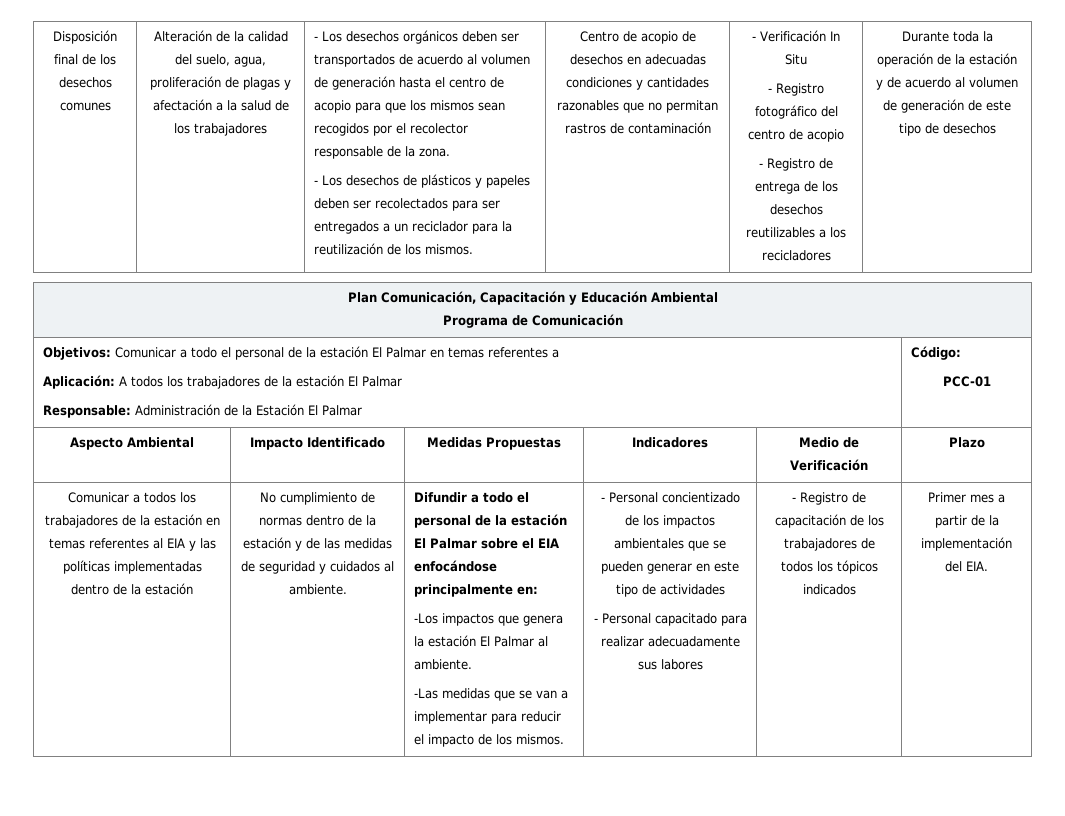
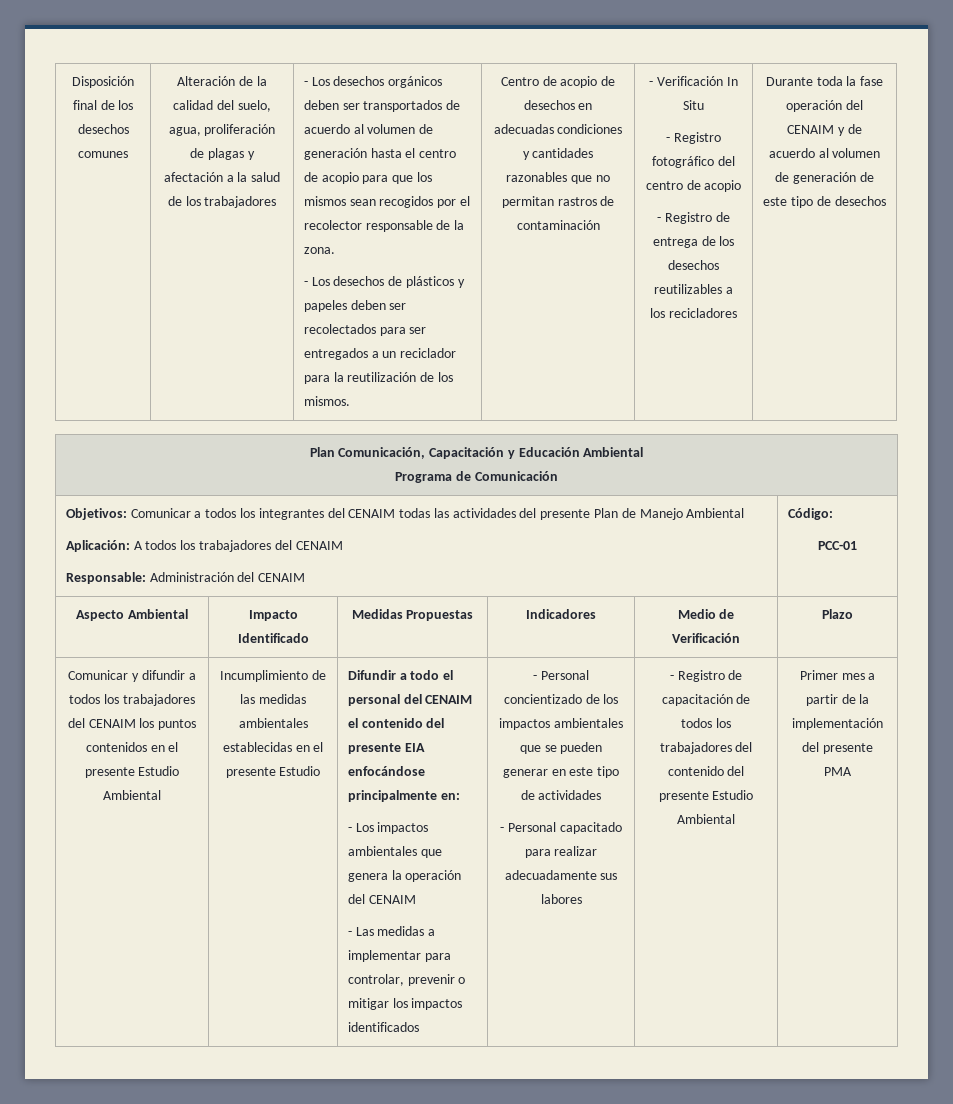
[877,53,1017,67] operación de la estación -> [860,76,884,86] [786,100,863,112] [787,125,835,134] fase operación del CENAIM
[191,346,560,360] todo el personal de la estación El Palmar en temas referentes a -> [205,508,745,520] todos los integrantes del CENAIM todas las actividades del presente Plan de Manejo Ambiental
[264,375,403,387] [43,404,363,418] de la estación El Palmar // Responsable: Administración de la Estación El Palmar -> [274,540,343,550] [65,572,306,584] del CENAIM // Responsable: Administración del CENAIM
(129, 497) none -> [132,670,185,682] y difundir
[121,514,220,526] [48,538,216,551] [62,560,202,574] [71,583,193,595] [260,492,375,505] [259,515,376,526] [243,537,392,551] [241,561,394,574] [288,584,347,595] de la estación en temas referentes al EIA y las políticas implementadas dentro de la estación | No cumplimiento de normas dentro de la estación y de las medidas de seguridad y cuidados al ambiente. -> [67,718,197,730] [85,742,179,752] [84,766,180,778] [103,790,161,800] [220,670,326,682] [240,694,306,704] [238,718,308,728] [222,742,324,752] [225,766,321,778] del CENAIM los puntos contenidos en el presente Estudio Ambiental | Incumplimiento de las medidas ambientales establecidas en el presente Estudio
[475,514,568,526] [414,538,560,549] [414,560,498,572] [414,584,539,597] [414,613,564,626] [414,635,549,647] [414,659,473,670] [414,688,569,701] [414,711,562,724] [414,734,565,747] de la estación El Palmar sobre el EIA enfocándose principalmente en: // -Los impactos que genera la estación El Palmar al ambiente. // -Las medidas que se van a implementar para reducir el impacto de los mismos. -> [403,694,473,704] [347,718,445,728] [347,743,425,754] [347,766,425,776] [347,790,460,802] [347,822,429,834] [347,846,442,858] [347,870,462,882] [347,894,416,904] [347,926,436,936] [347,950,451,962] [347,974,466,986] [347,998,463,1010] [347,1022,419,1032] del CENAIM el contenido del presente EIA enfocándose principalmente en: // - Los impactos ambientales que genera la operación del CENAIM // - Las medidas a implementar para controlar, prevenir o mitigar los impactos identificados
[867,515,884,526] [783,538,875,551] [780,560,878,574] [802,584,856,595] los trabajadores de todos los tópicos indicados -> [681,718,731,728] [659,742,753,754] [667,766,745,776] [658,790,754,802] [677,814,735,824] todos los trabajadores del contenido del presente Estudio Ambiental
[966,561,988,571] EIA. -> [822,743,873,754] [824,767,852,776] presente PMA

